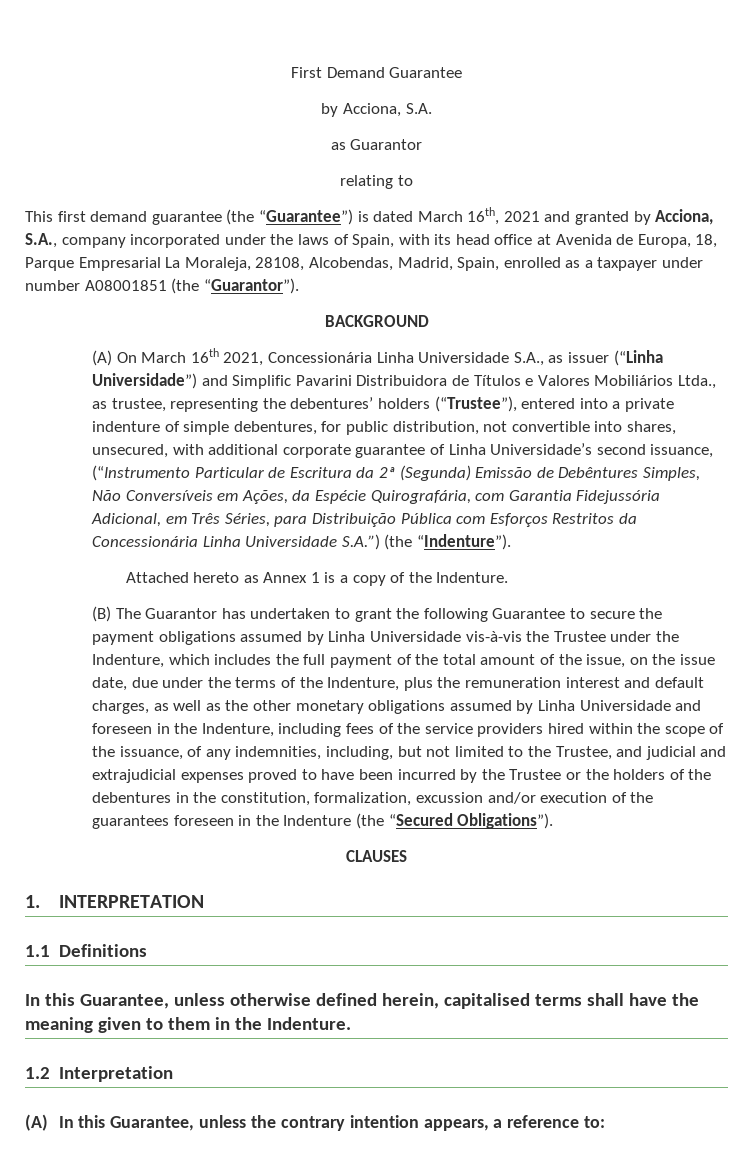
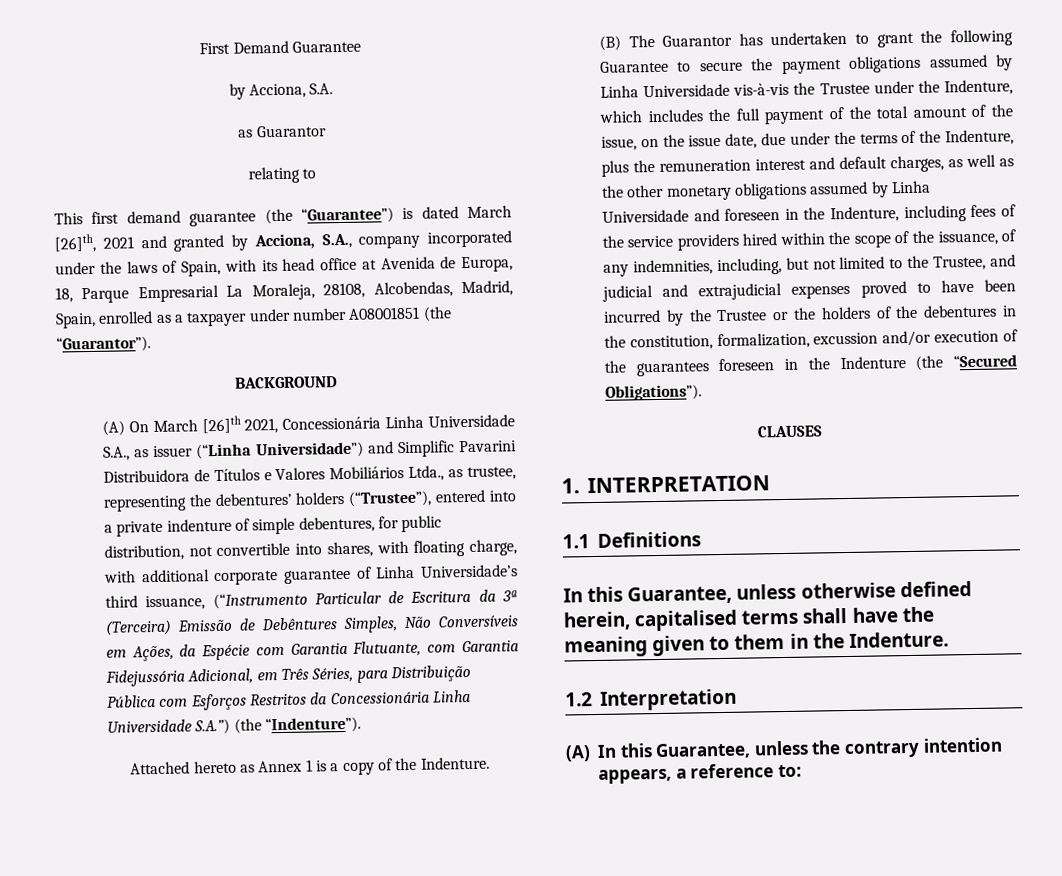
[467,207,500,225] 16th, -> [54,233,96,253] [26]th,
[190,348,219,363] 16th -> [201,415,241,434] [26]th
[92,444,169,458] unsecured, -> [376,539,517,557] with floating charge,
[596,444,646,455] second -> [104,595,138,608] third
[378,465,471,481] 2ª (Segunda) -> [501,590,518,602] [104,619,172,636] 3ª (Terceira)
[370,490,471,504] Quirografária, -> [255,640,422,657] com Garantia Flutuante,

